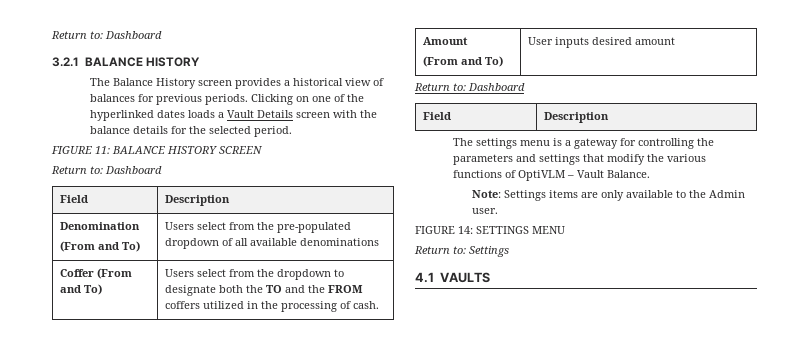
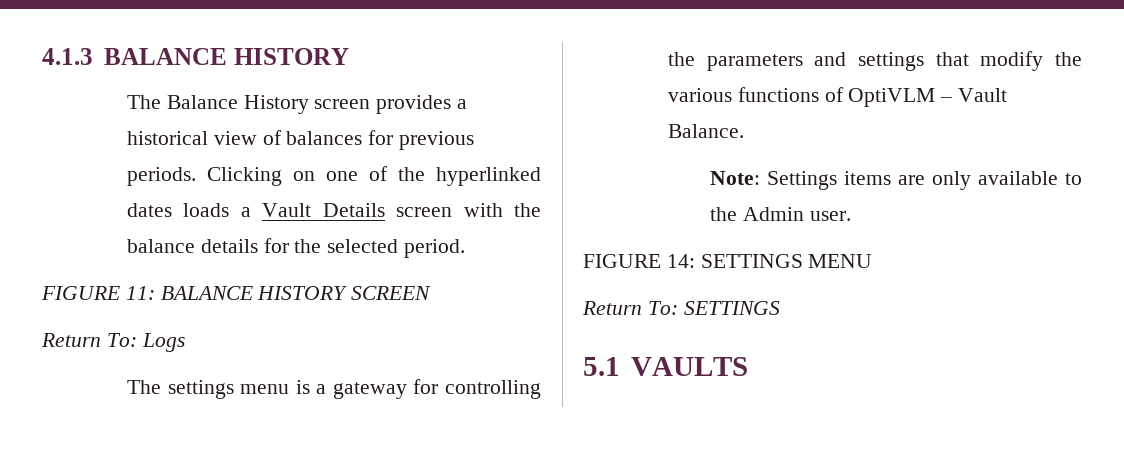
[51,31,162,39] [52,57,79,67] Return to: Dashboard // 3.2.1 -> [42,48,93,65] 4.1.3
[90,166,162,174] [60,195,89,203] [165,195,231,206] [60,222,141,230] [60,241,141,252] [165,222,352,233] [165,238,380,249] [60,268,133,279] [60,284,103,295] [165,269,345,280] [165,285,364,296] [165,301,380,312] [423,37,469,45] [423,56,504,67] [528,37,676,48] [414,83,525,91] [423,112,452,120] [544,112,610,123] to: Dashboard // Field | Description // Denomination // (From and To) | Users select from the pre-populated dropdown of all available denominations // Coffer (From and To) | Users select from the dropdown to designate both the TO and the FROM coffers utilized in the processing of cash. // Amount // (From and To) | User inputs desired amount // Return to: Dashboard // Field | Description -> [106,333,185,352] To: Logs
[453,246,509,257] [415,272,434,283] to: Settings // 4.1 -> [647,301,780,315] [583,357,620,376] To: SETTINGS // 5.1

